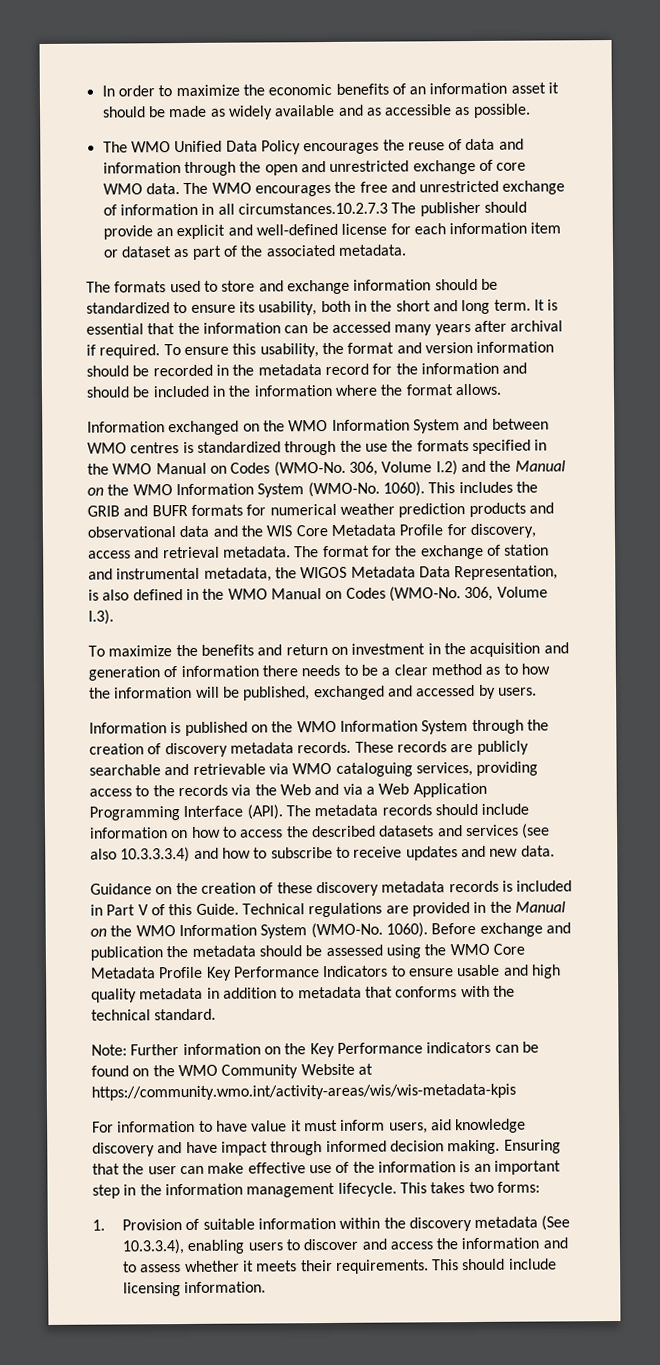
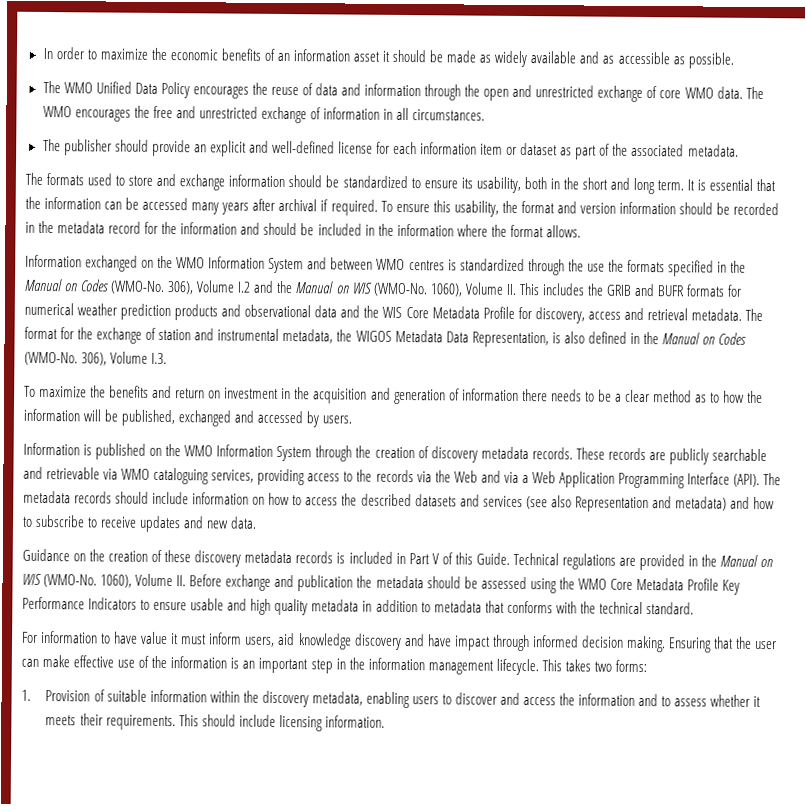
[237,202,388,215] circumstances.10.2.7.3 -> [412,109,486,121] circumstances. //
[112,460,458,477] WMO Manual on Codes (WMO-No. 306, Volume I.2) -> [24,278,252,295] Manual on Codes (WMO-No. 306), Volume I.2
[107,481,425,498] the WMO Information System (WMO-No. 1060). -> [351,282,517,297] WIS (WMO-No. 1060), Volume II.
[227,586,548,602] [88,609,114,625] WMO Manual on Codes (WMO-No. 306, Volume I.3). -> [661,332,747,345] [24,351,168,366] Manual on Codes (WMO-No. 306), Volume I.3.
[120,846,191,863] 10.3.3.3.4) -> [574,496,727,513] Representation and metadata)
[110,922,428,939] the WMO Information System (WMO-No. 1060). -> [22,573,187,588] WIS (WMO-No. 1060), Volume II.
[91,1041,539,1058] [91,1063,373,1079] [91,1083,516,1101] // Note: Further information on the Key Performance indicators can be found on the WMO Community Website at https://community.wmo.int/activity-areas/wis/wis-metadata-kpis -> (694, 608) none
[474,1215,571,1231] [121,1239,184,1255] metadata (See 10.3.3.4), -> [311,691,363,706] metadata,

